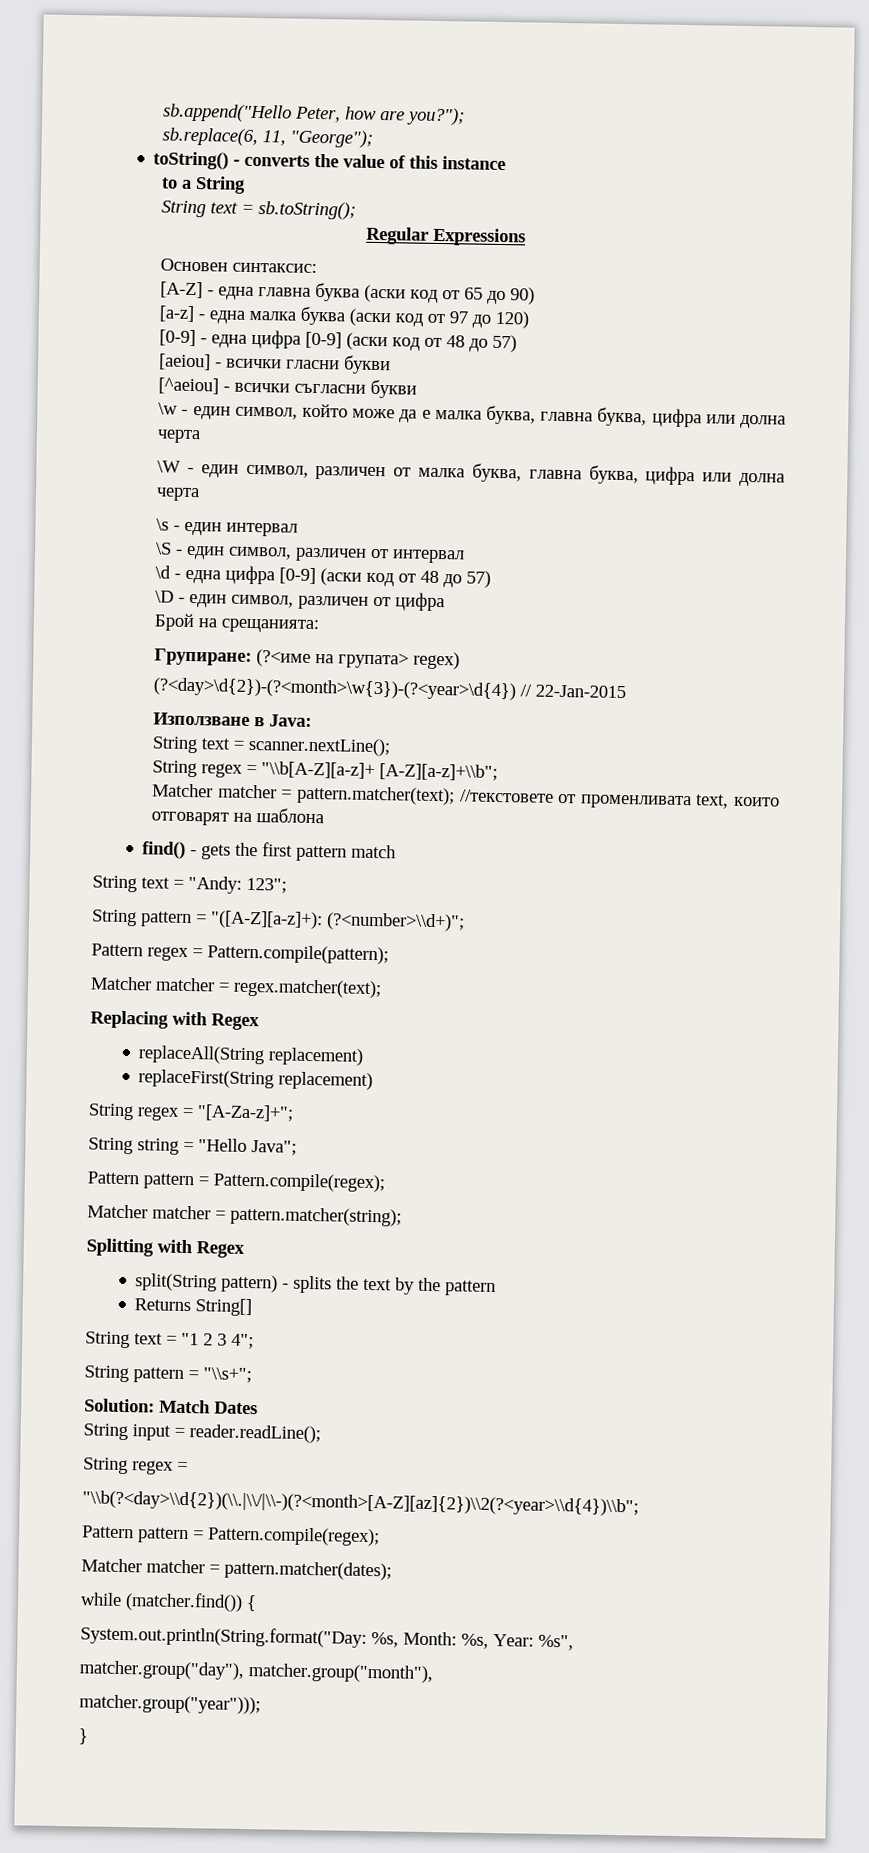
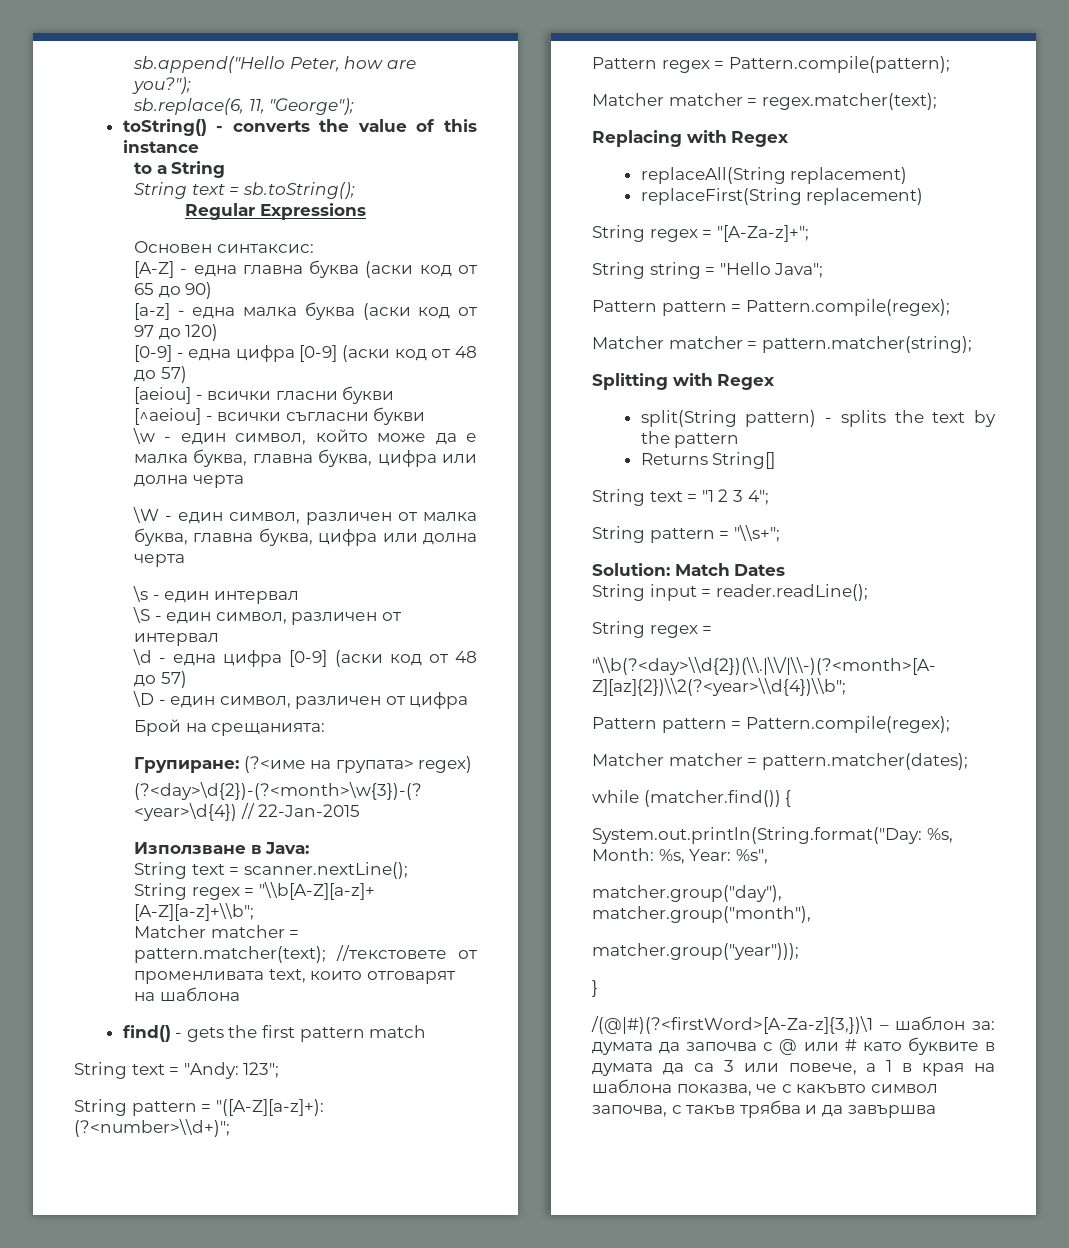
(88, 1736) none -> [591,1016,995,1034] [592,1037,995,1055] [592,1060,995,1076] [592,1079,938,1096] [592,1100,936,1118] // /(@|#)(?<firstWord>[A-Za-z]{3,})\1 – шаблон за: думата да започва с @ или # като буквите в думата да са 3 или повече, а 1 в края на шаблона показва, че с какъвто символ започва, с такъв трябва и да завършва

